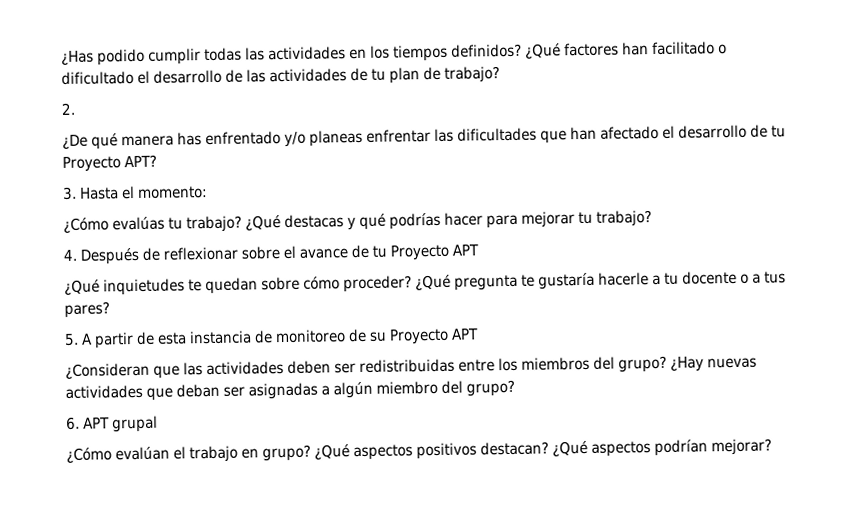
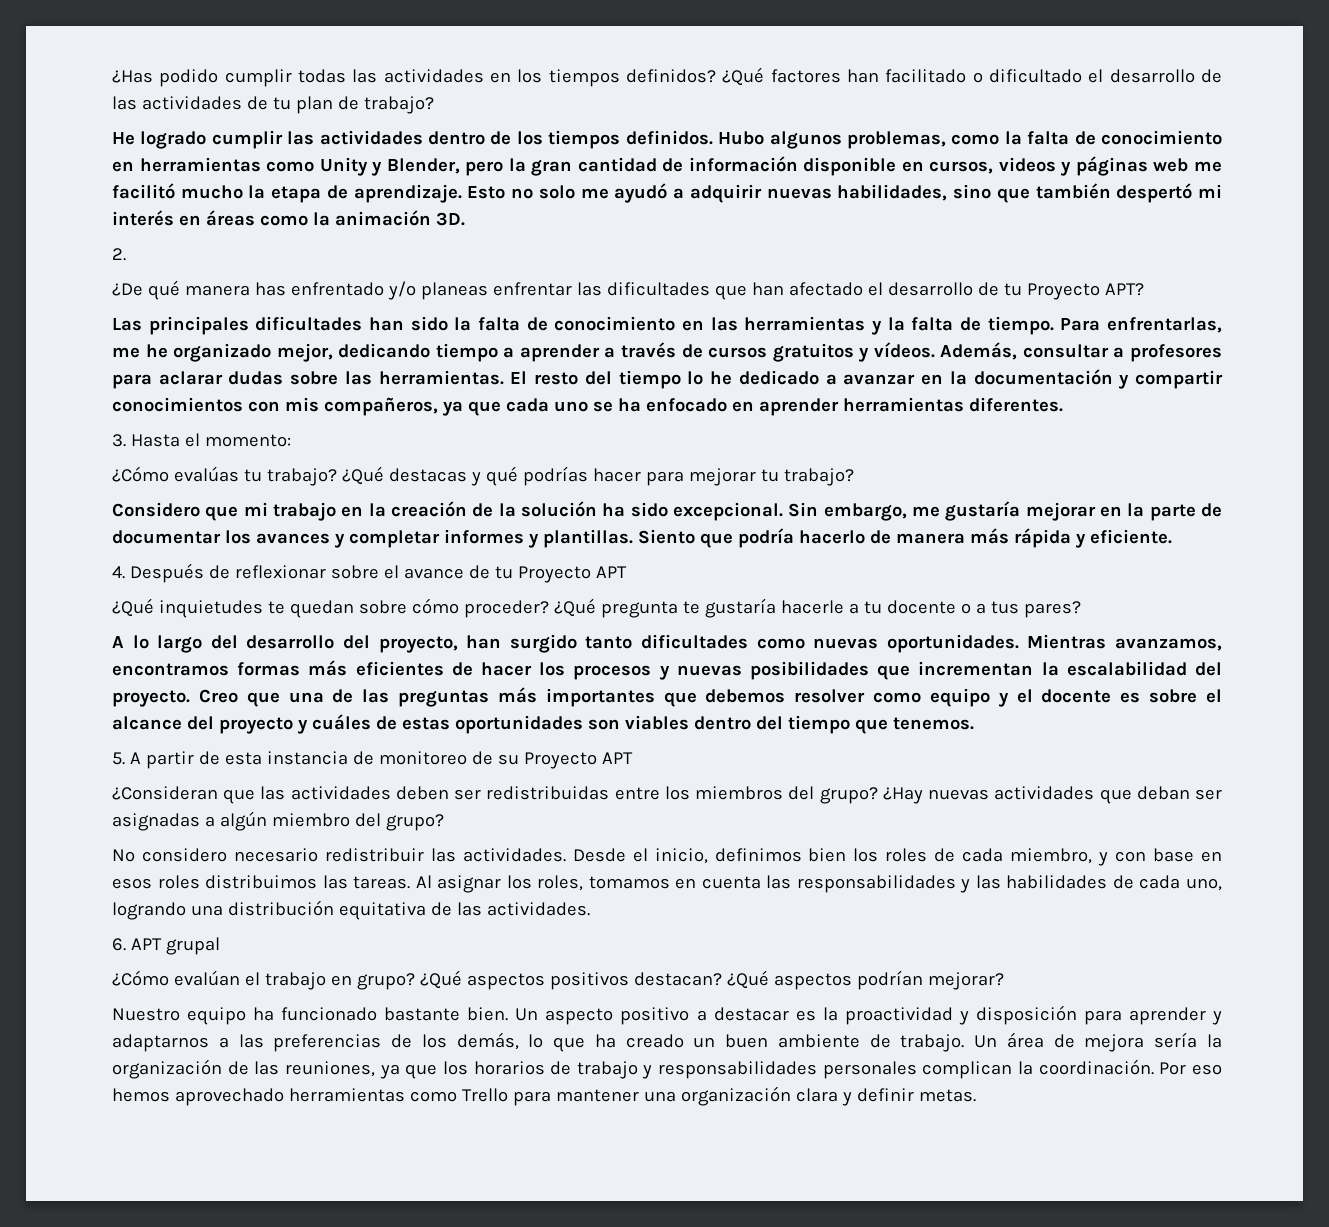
(500, 74) none -> [112,130,1222,149] [112,156,1222,176] [112,183,1222,203] [112,210,465,226] // He logrado cumplir las actividades dentro de los tiempos definidos. Hubo algunos problemas, como la falta de conocimiento en herramientas como Unity y Blender, pero la gran cantidad de información disponible en cursos, videos y páginas web me facilitó mucho la etapa de aprendizaje. Esto no solo me ayudó a adquirir nuevas habilidades, sino que también despertó mi interés en áreas como la animación 3D.
(157, 161) none -> [112,316,1222,335] [112,342,1222,362] [112,369,1223,389] [112,397,1063,416] // Las principales dificultades han sido la falta de conocimiento en las herramientas y la falta de tiempo. Para enfrentarlas, me he organizado mejor, dedicando tiempo a aprender a través de cursos gratuitos y vídeos. Además, consultar a profesores para aclarar dudas sobre las herramientas. El resto del tiempo lo he dedicado a avanzar en la documentación y compartir conocimientos con mis compañeros, ya que cada uno se ha enfocado en aprender herramientas diferentes.
(652, 218) none -> [112,501,1222,521] [112,528,1172,548] // Considero que mi trabajo en la creación de la solución ha sido excepcional. Sin embargo, me gustaría mejorar en la parte de documentar los avances y completar informes y plantillas. Siento que podría hacerlo de manera más rápida y eficiente.
(110, 309) none -> [112,634,1223,653] [112,660,1223,680] [112,687,1223,707] [112,714,974,734] // A lo largo del desarrollo del proyecto, han surgido tanto dificultades como nuevas oportunidades. Mientras avanzamos, encontramos formas más eficientes de hacer los procesos y nuevas posibilidades que incrementan la escalabilidad del proyecto. Creo que una de las preguntas más importantes que debemos resolver como equipo y el docente es sobre el alcance del proyecto y cuáles de estas oportunidades son viables dentro del tiempo que tenemos.
(515, 388) none -> [112,848,1222,866] [112,875,1222,893] [112,900,590,920] // No considero necesario redistribuir las actividades. Desde el inicio, definimos bien los roles de cada miembro, y con base en esos roles distribuimos las tareas. Al asignar los roles, tomamos en cuenta las responsabilidades y las habilidades de cada uno, logrando una distribución equitativa de las actividades.
(772, 447) none -> [112,1005,1222,1025] [112,1032,1223,1052] [112,1059,1222,1079] [112,1086,976,1106] // Nuestro equipo ha funcionado bastante bien. Un aspecto positivo a destacar es la proactividad y disposición para aprender y adaptarnos a las preferencias de los demás, lo que ha creado un buen ambiente de trabajo. Un área de mejora sería la organización de las reuniones, ya que los horarios de trabajo y responsabilidades personales complican la coordinación. Por eso hemos aprovechado herramientas como Trello para mantener una organización clara y definir metas.

